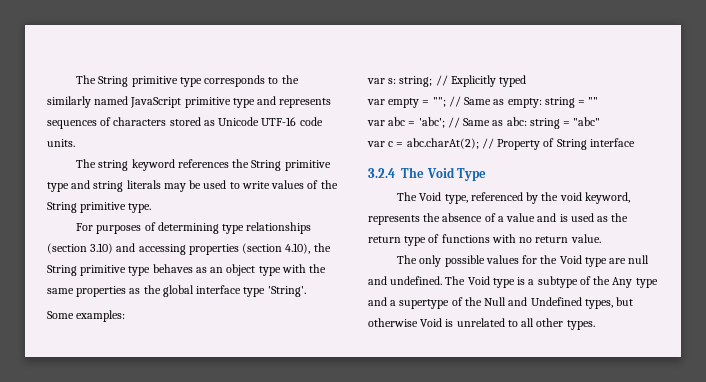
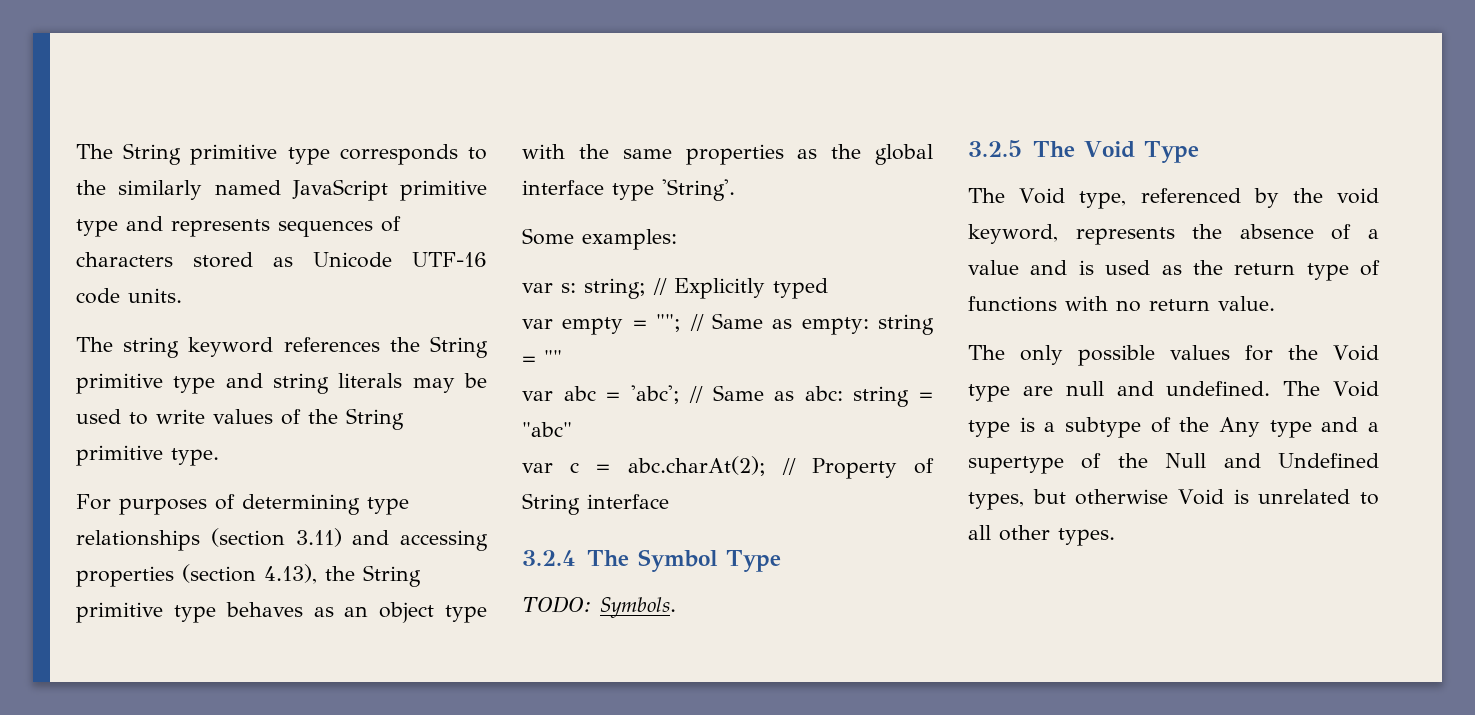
[90,243,114,254] 3.10) -> [295,528,342,547] 3.11)
[285,243,311,254] 4.10), -> [264,564,317,584] 4.13),
(424, 172) none -> [637,549,781,572] [522,596,676,618] [968,140,1075,157] Symbol Type // TODO: Symbols. // 3.2.5 The

